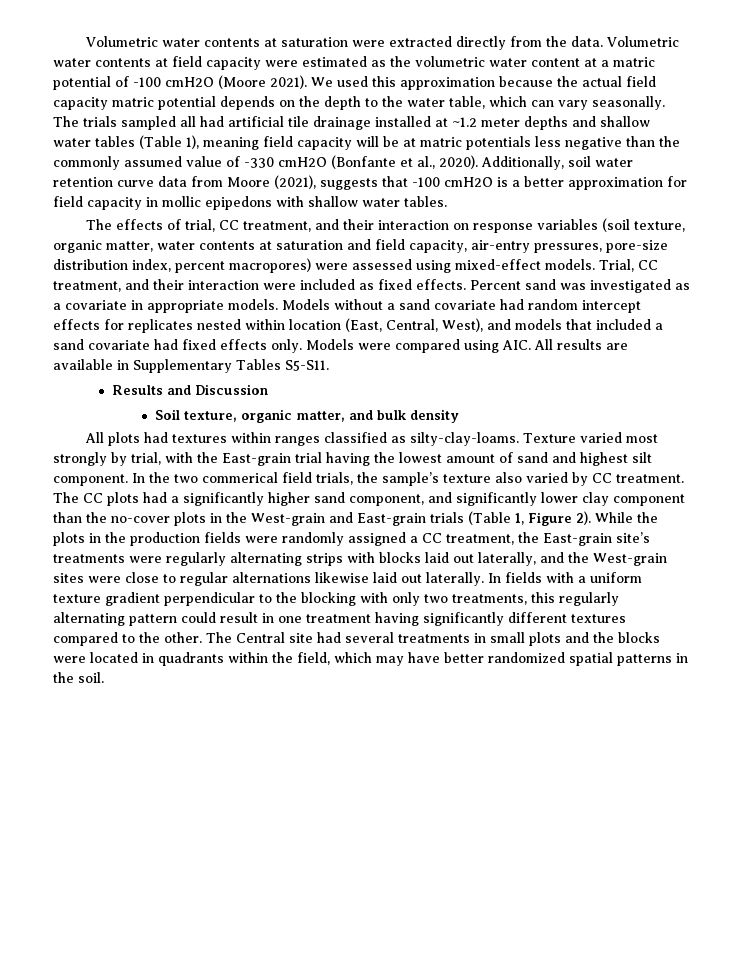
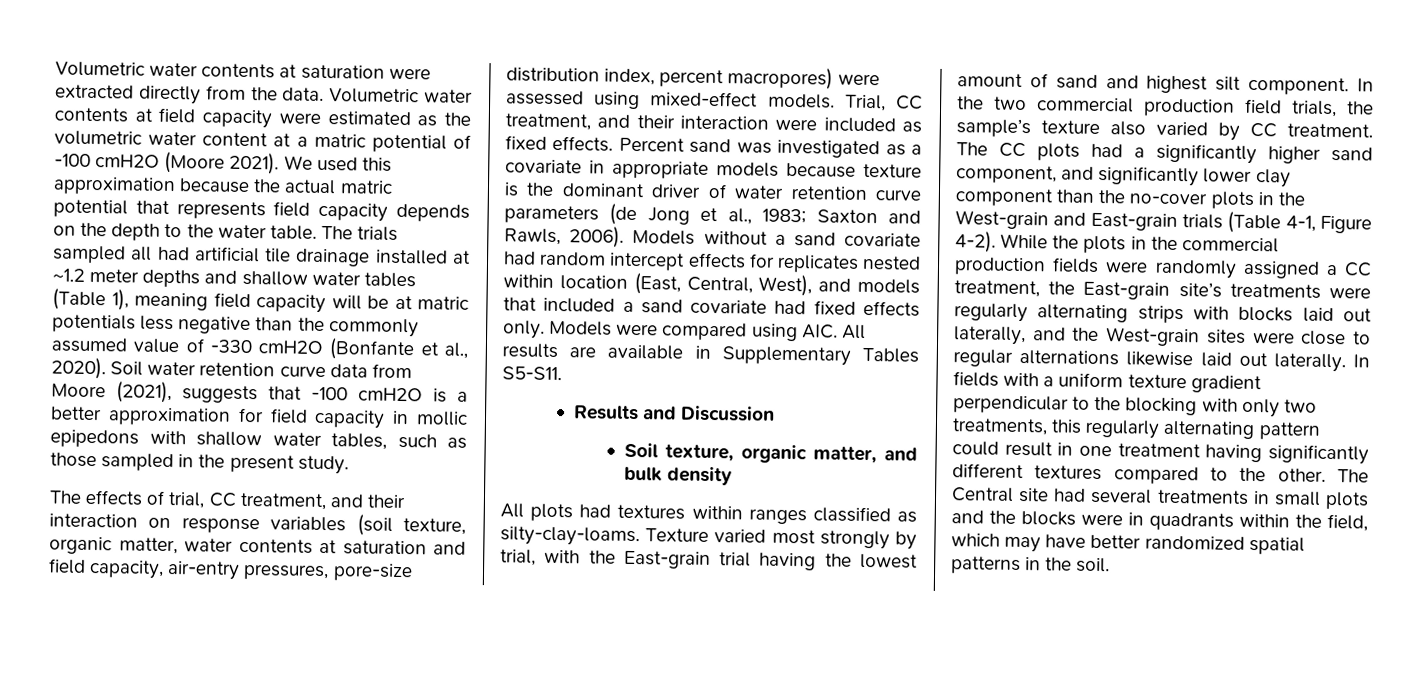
[626,76,656,87] [53,96,216,110] field capacity matric potential -> [339,180,393,194] [53,199,389,222] matric potential that represents field capacity
[449,96,665,110] table, which can vary seasonally. -> [269,225,317,240] table.
[481,156,591,170] Additionally, soil -> [110,361,144,376] Soil
[404,196,447,207] tables. -> [331,433,467,450] [50,452,349,475] tables, such as those sampled in the present study.
[228,299,278,310] models. -> [716,162,922,178] [504,182,921,201] [504,203,921,226] [504,226,625,248] models because texture is the dominant driver of water retention curve parameters (de Jong et al., 1983; Saxton and Rawls, 2006).
[202,472,278,483] commerical -> [1037,97,1235,117] commercial production
[515,511,591,526] 1, Figure 2). -> [1285,215,1372,234] [955,231,996,253] 4-1, Figure 4-2).
(126, 537) none -> [1181,237,1279,253] commercial
[90,652,138,663] located -> (1123, 519) none

